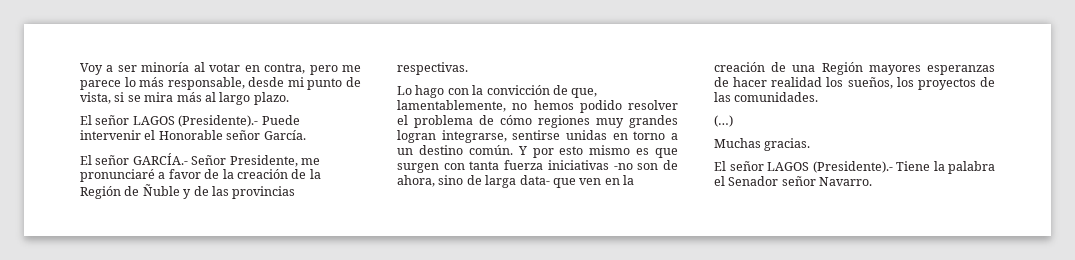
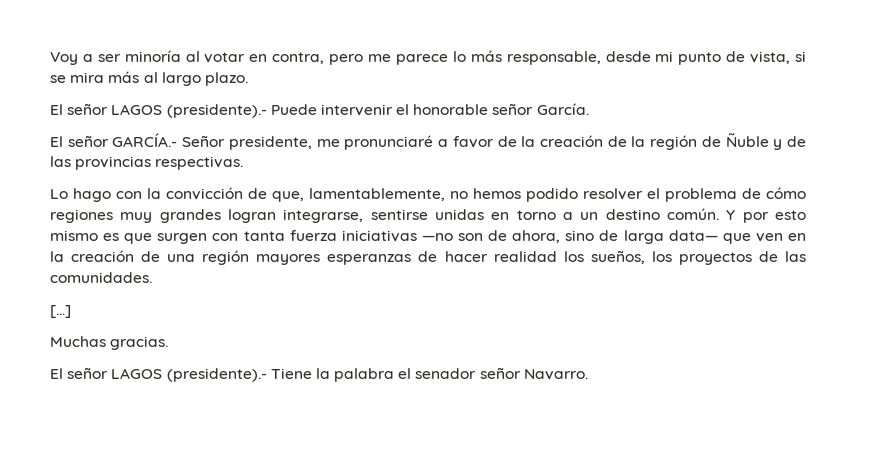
[178,115,259,127] (Presidente).- -> [166,104,267,118] (presidente).-
[158,130,223,140] Honorable -> [413,104,489,115] honorable
[229,155,298,167] Presidente, -> [228,136,312,150] presidente,
[80,186,121,199] Región -> [650,135,698,150] región
[613,163,633,170] -no -> [421,233,453,241] —no
[519,175,550,185] data- -> [668,230,718,241] data—
[821,62,863,75] Región -> [202,250,250,265] región
[714,115,733,127] (…) -> [50,305,71,318] […]
[812,161,893,173] (Presidente).- -> [166,368,267,382] (presidente).-
[728,176,779,186] Senador -> [415,368,477,379] senador

